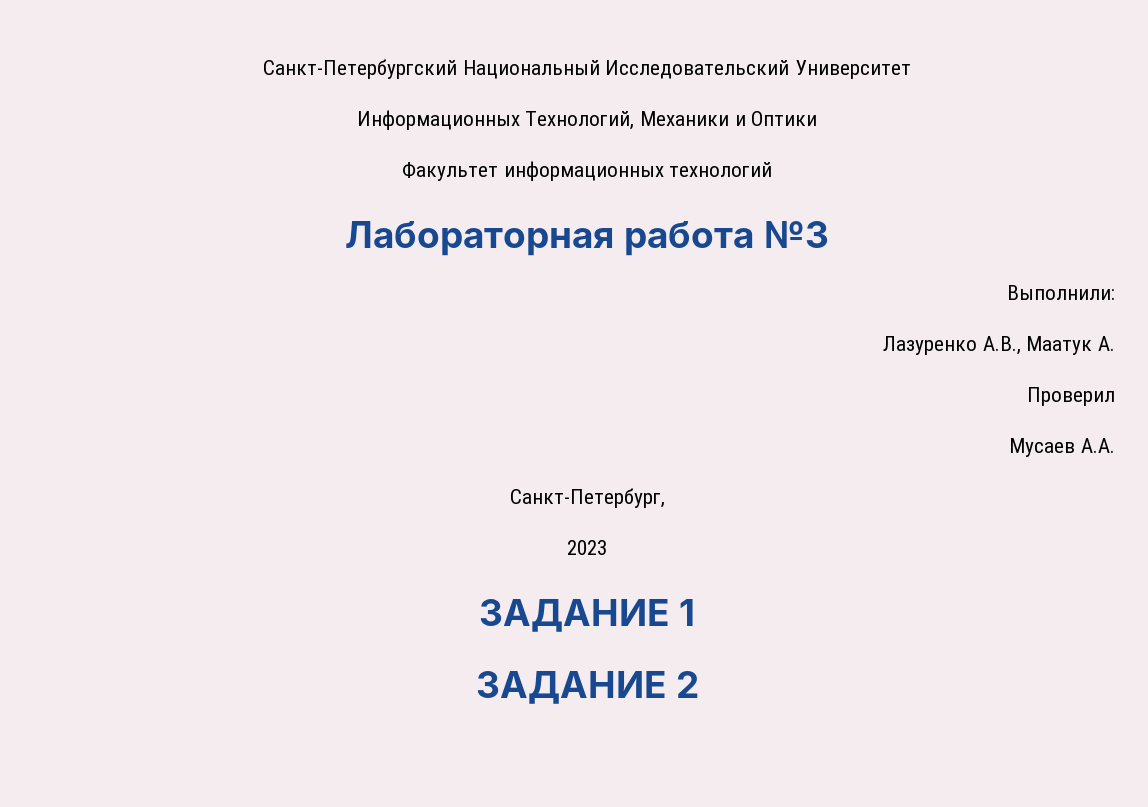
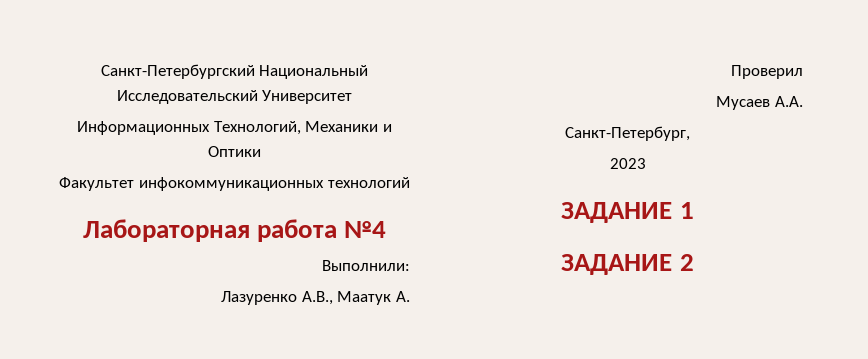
[503,161,664,181] информационных -> [139,177,324,191] инфокоммуникационных
[763,221,829,248] №3 -> [344,221,387,238] №4

